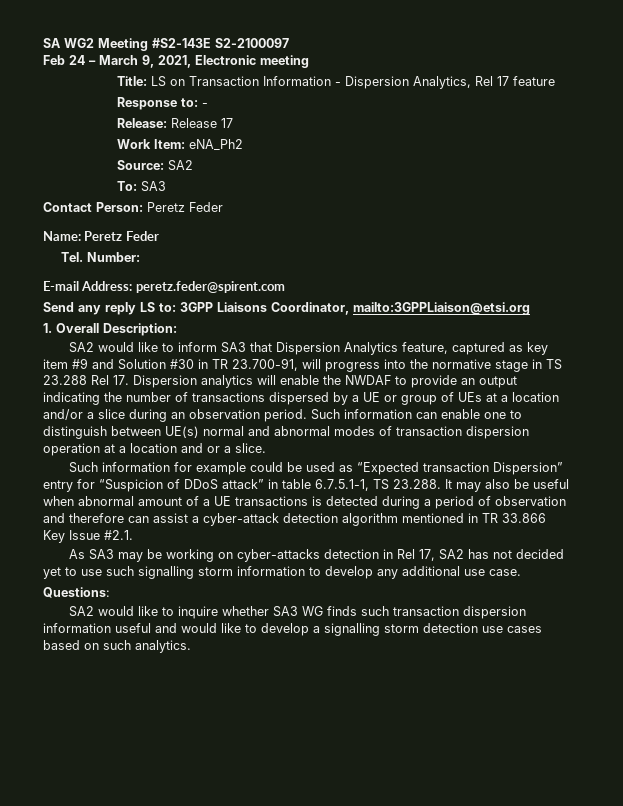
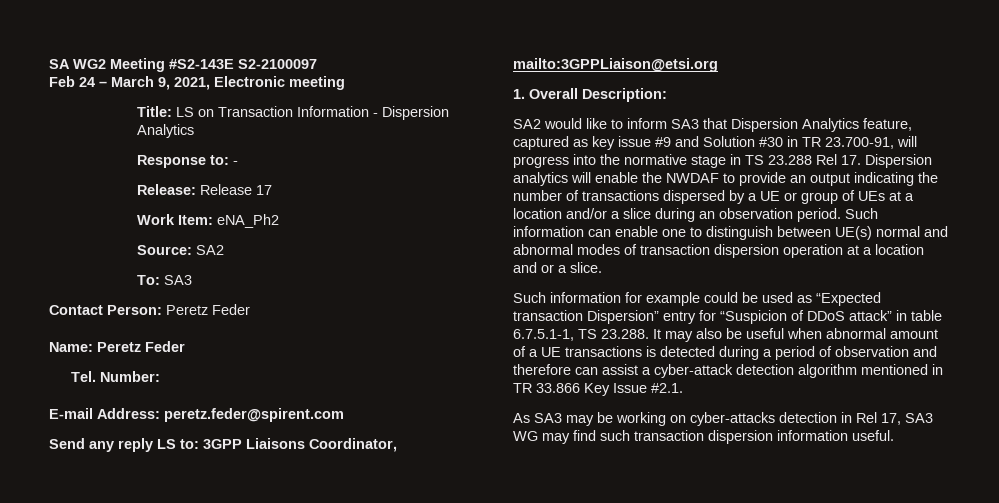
[412,76,555,89] Analytics, Rel 17 feature -> [136,124,194,138] Analytics
[43,359,68,369] item -> [618,136,651,147] issue
[438,549,564,560] [43,566,521,579] [43,587,110,598] [68,606,526,619] [43,623,542,636] [43,640,191,653] SA2 has not decided yet to use such signalling storm information to develop any additional use case. // Questions: // SA2 would like to inquire whether SA3 WG finds such transaction dispersion information useful and would like to develop a signalling storm detection use cases based on such analytics. -> [905,413,933,423] [513,430,894,444] SA3 WG may find such transaction dispersion information useful.

